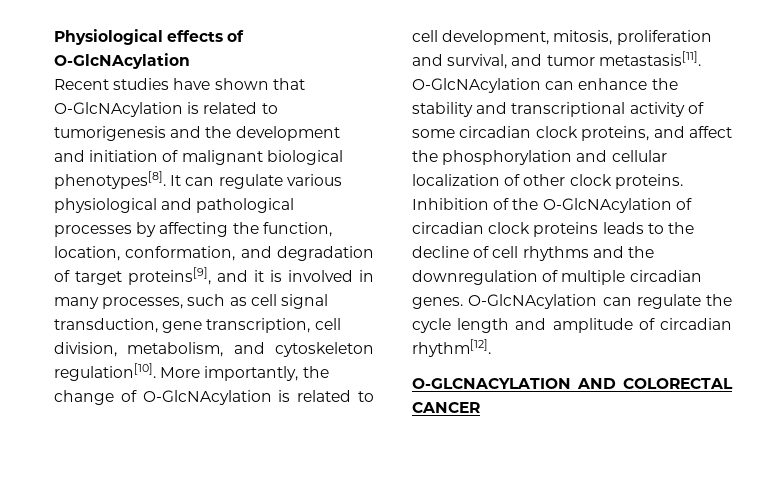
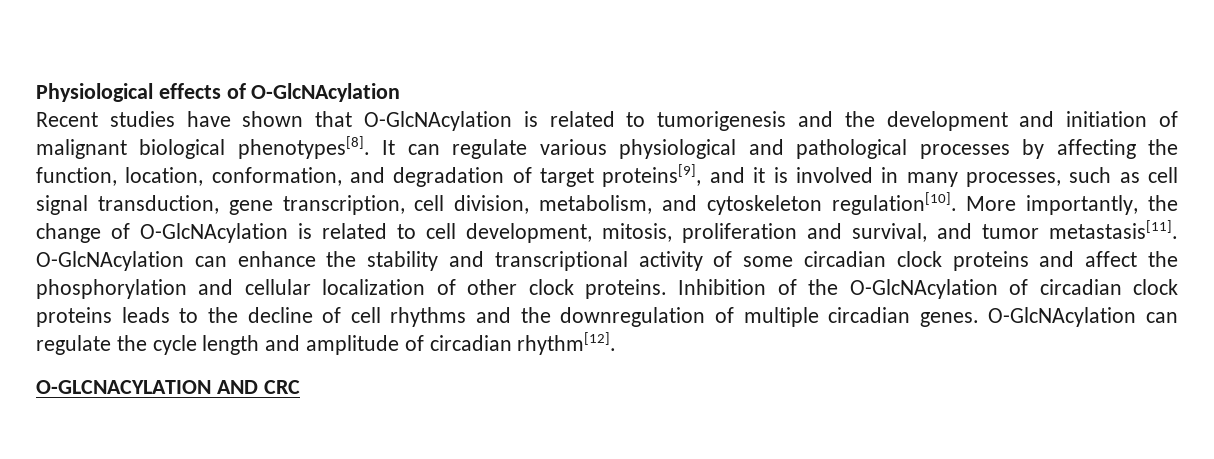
[581,126,650,141] proteins, -> [952,251,1029,271] proteins
[623,378,733,389] [412,402,480,413] COLORECTAL CANCER -> [263,380,300,394] CRC

